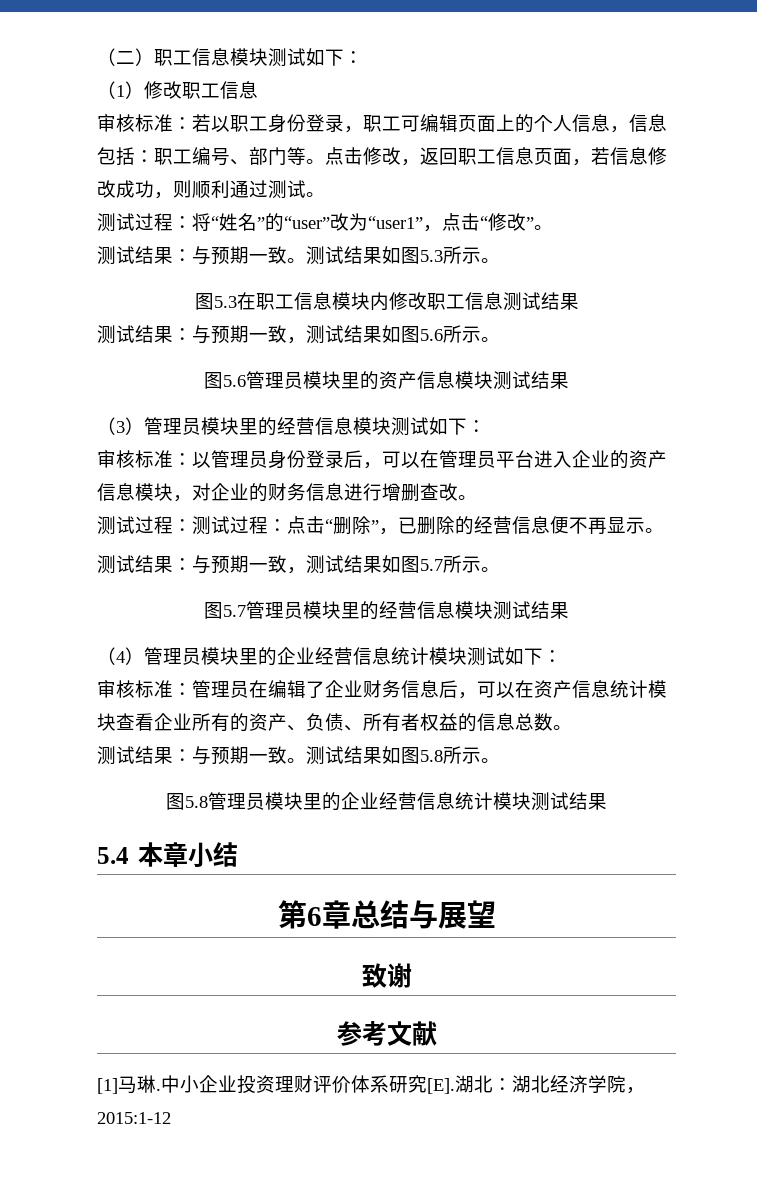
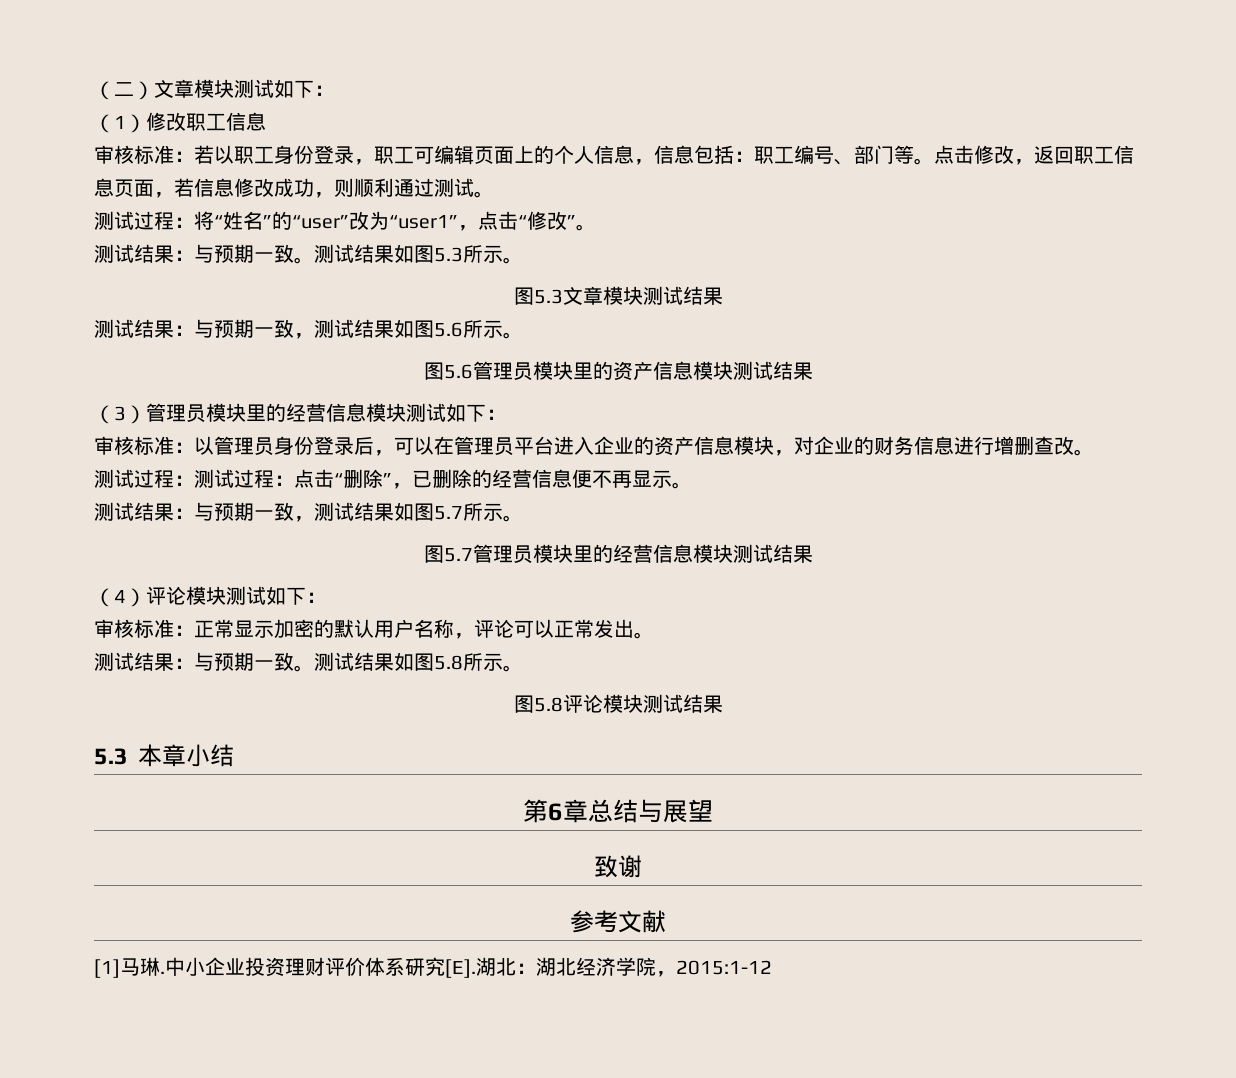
[154,48,230,66] 职工信息 -> [154,79,194,98] 文章
[236,292,503,311] 在职工信息模块内修改职工信息 -> [562,286,643,305] 文章模块
[144,647,562,666] [97,680,667,699] [97,713,553,732] 管理员模块里的企业经营信息统计模块测试如下： // 审核标准：管理员在编辑了企业财务信息后，可以在资产信息统计模块查看企业所有的资产、负债、所有者权益的信息总数 -> [146,586,326,605] [94,619,634,639] 评论模块测试如下： // 审核标准：正常显示加密的默认用户名称，评论可以正常发出
[208,792,607,811] [97,847,129,864] 管理员模块里的企业经营信息统计模块测试结果 // 5.4 -> [562,694,723,713] [94,748,128,765] 评论模块测试结果 // 5.3

